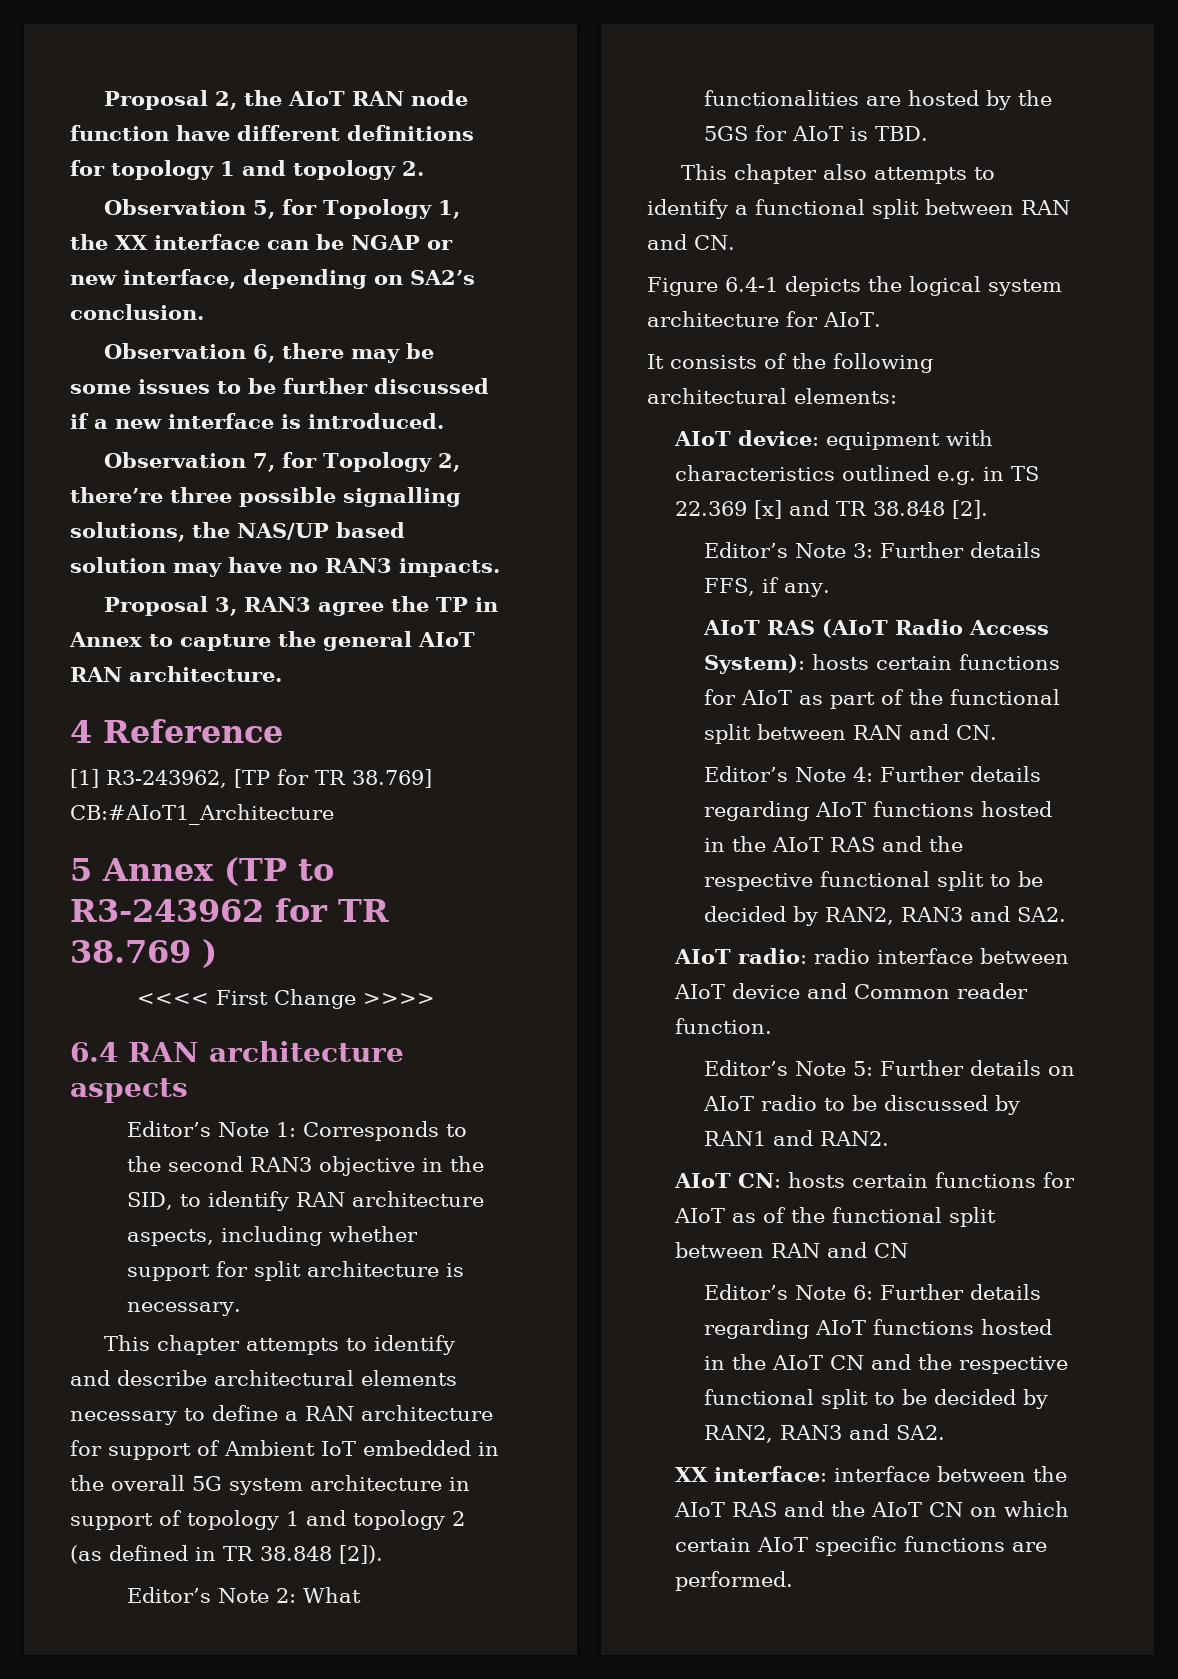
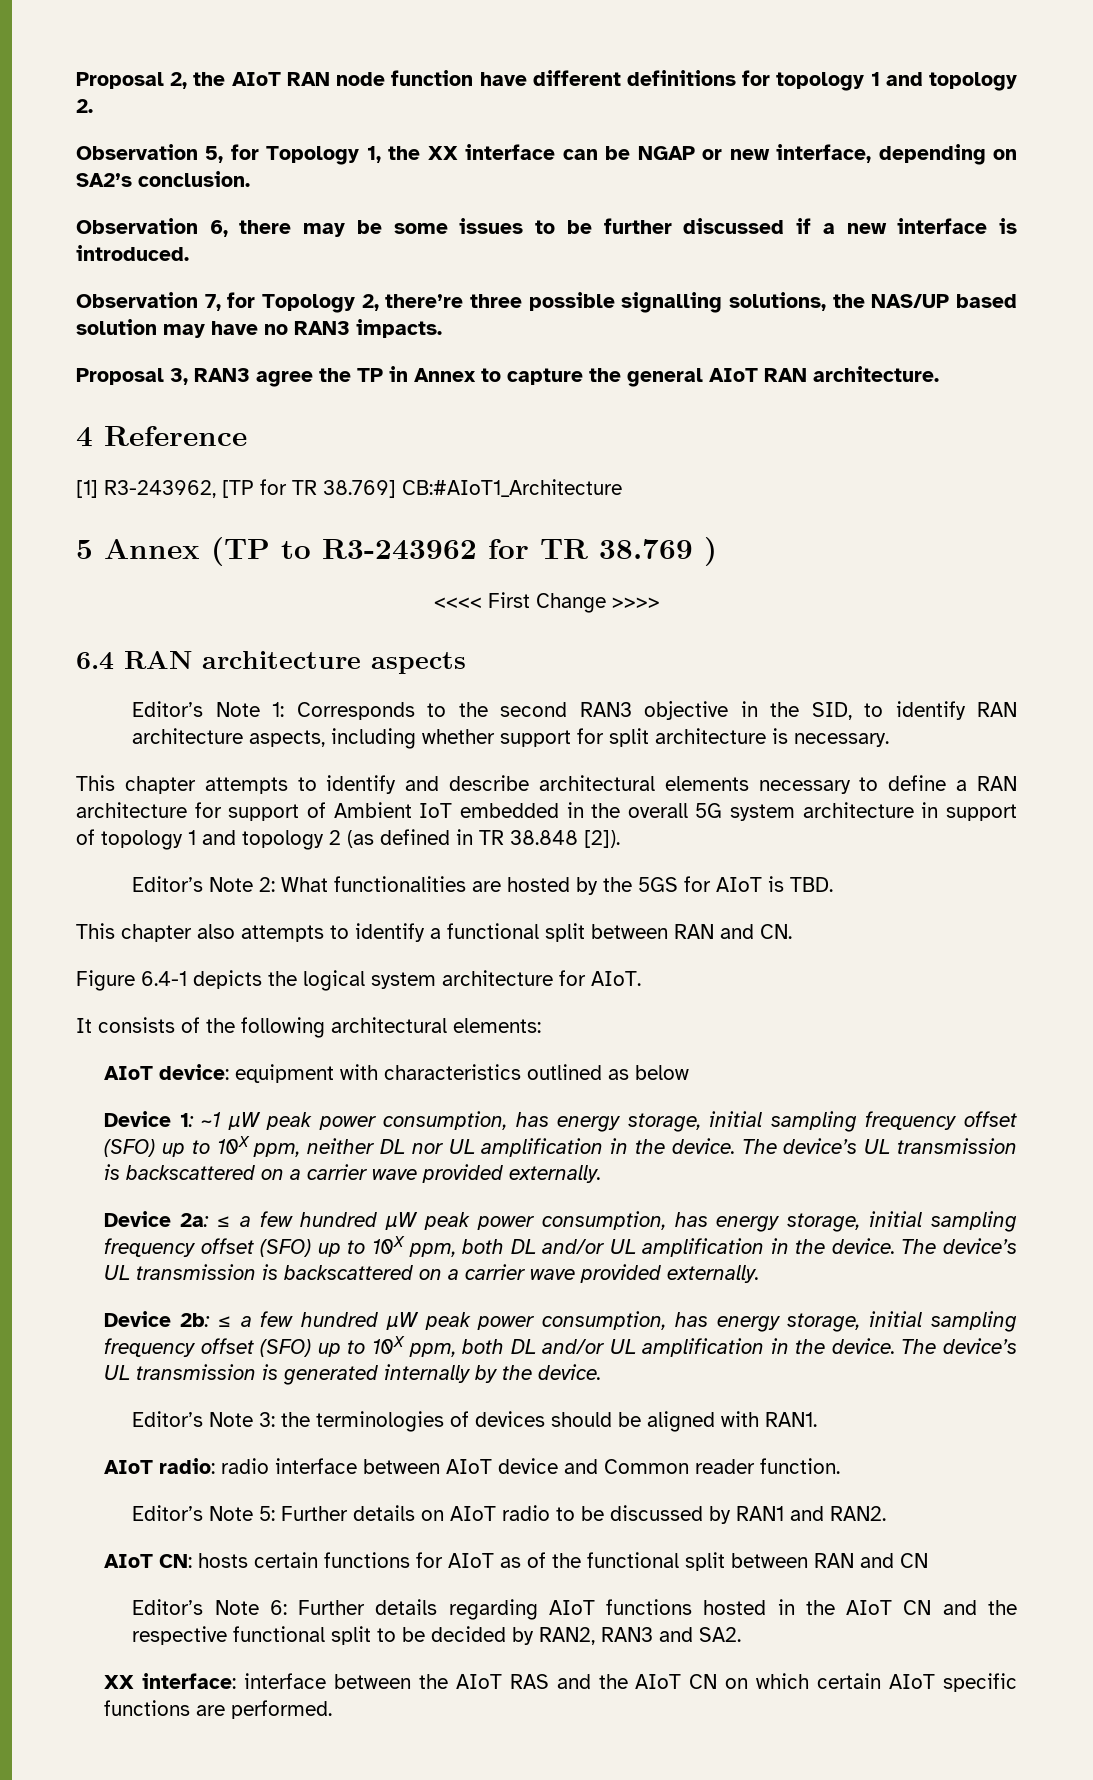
[937,466,1040,485] [675,500,989,519] [703,542,1041,558] [703,577,830,597] [702,619,1049,638] [703,654,1060,674] [703,689,1060,709] [703,724,997,744] [703,766,1041,782] [703,801,1052,821] [703,836,963,852] [703,871,1043,891] [703,906,1066,926] e.g. in TS 22.369 [x] and TR 38.848 [2]. // Editor’s Note 3: Further details FFS, if any. // AIoT RAS (AIoT Radio Access System): hosts certain functions for AIoT as part of the functional split between RAN and CN. // Editor’s Note 4: Further details regarding AIoT functions hosted in the AIoT RAS and the respective functional split to be decided by RAN2, RAN3 and SA2. -> [608,1065,690,1080] [104,1111,1017,1132] [104,1136,1018,1157] [104,1164,602,1183] [104,1211,1017,1232] [104,1236,1018,1257] [104,1264,760,1283] [104,1311,1017,1332] [104,1336,1018,1357] [104,1364,602,1385] [132,1411,818,1432] as below // Device 1: ~1 µW peak power consumption, has energy storage, initial sampling frequency offset (SFO) up to 10X ppm, neither DL nor UL amplification in the device. The device’s UL transmission is backscattered on a carrier wave provided externally. // Device 2a: ≤ a few hundred µW peak power consumption, has energy storage, initial sampling frequency offset (SFO) up to 10X ppm, both DL and/or UL amplification in the device. The device’s UL transmission is backscattered on a carrier wave provided externally. // Device 2b: ≤ a few hundred µW peak power consumption, has energy storage, initial sampling frequency offset (SFO) up to 10X ppm, both DL and/or UL amplification in the device. The device’s UL transmission is generated internally by the device. // Editor’s Note 3: the terminologies of devices should be aligned with RAN1.

